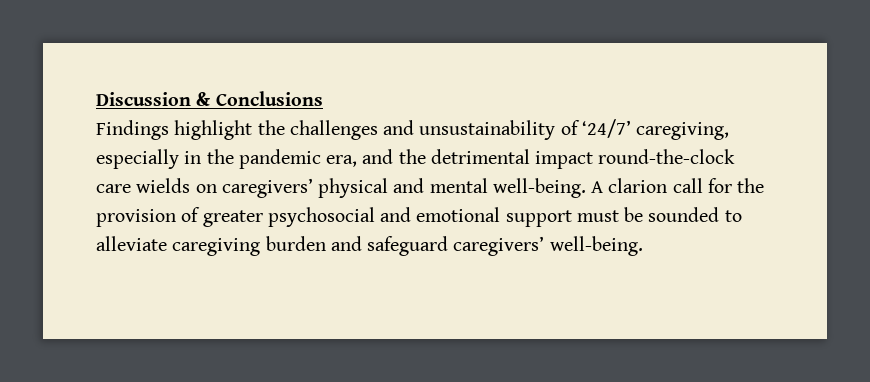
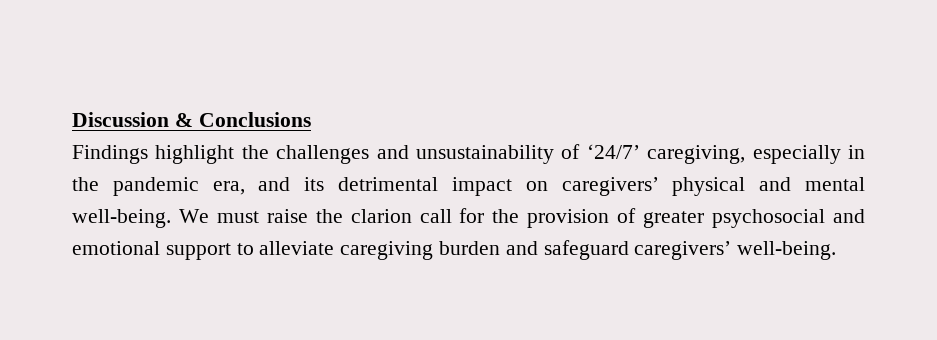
[398,149,426,164] the -> [304,177,325,191] its
[598,149,736,164] [96,178,191,193] round-the-clock care wields -> (512, 186) none
[591,181,604,193] A -> [178,209,343,223] We must raise the
[576,207,720,222] must be sounded -> (231, 251) none

